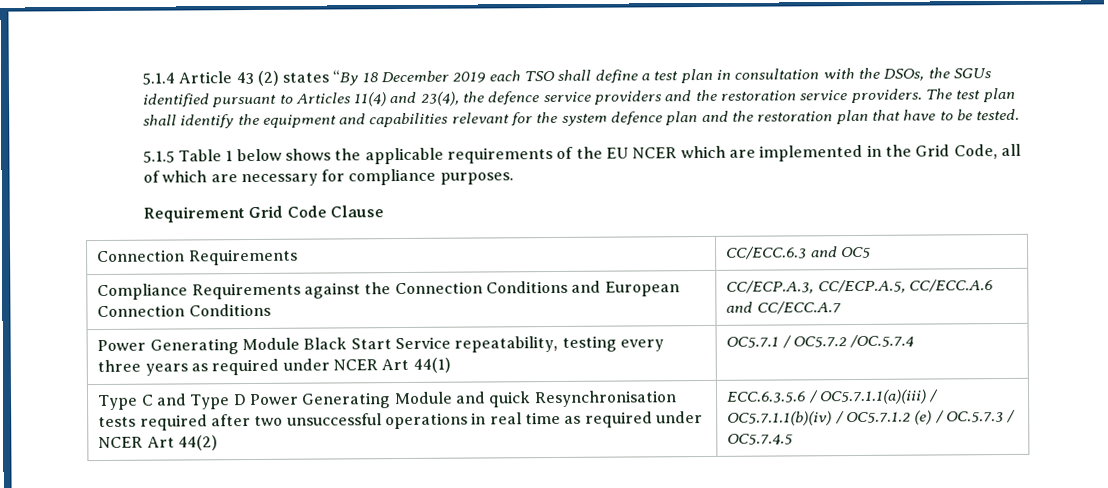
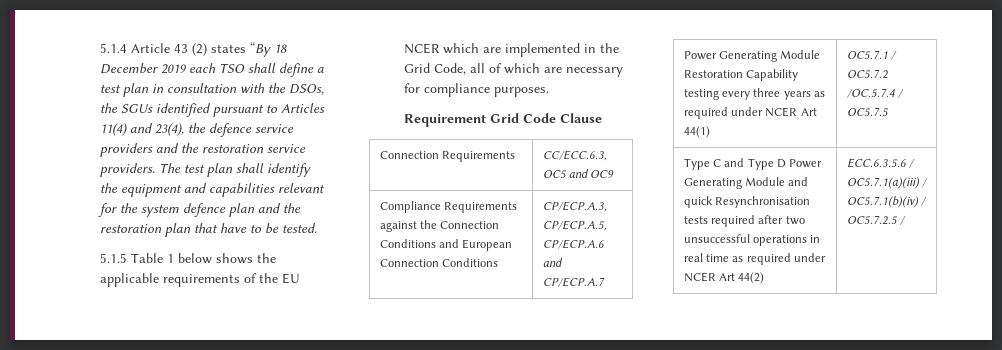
[726,246,872,260] CC/ECC.6.3 and OC5 -> [542,150,607,161] [542,169,615,179] CC/ECC.6.3, OC5 and OC9
[726,279,994,294] [726,301,842,315] [97,335,559,355] CC/ECP.A.3, CC/ECP.A.5, CC/ECC.A.6 and CC/ECC.A.7 // Power Generating Module Black Start Service repeatability, -> [542,201,607,212] [542,220,607,231] [542,239,605,249] [542,258,563,267] [542,277,605,287] [683,50,821,62] [683,69,798,81] CP/ECP.A.3, CP/ECP.A.5, CP/ECP.A.6 and CP/ECP.A.7 // Power Generating Module Restoration Capability
(915, 341) none -> [897,89,904,98] [846,107,889,117] / OC5.7.5
[819,389,940,405] [727,409,1017,426] [727,433,794,445] OC5.7.1.1(a)(iii) / OC5.7.1.1(b)(iv) / OC5.7.1.2 (e) / OC.5.7.3 / OC5.7.4.5 -> [846,177,928,189] [846,196,927,208] [846,215,906,225] OC5.7.1(a)(iii) / OC5.7.1(b)(iv) / OC5.7.2.5 /

